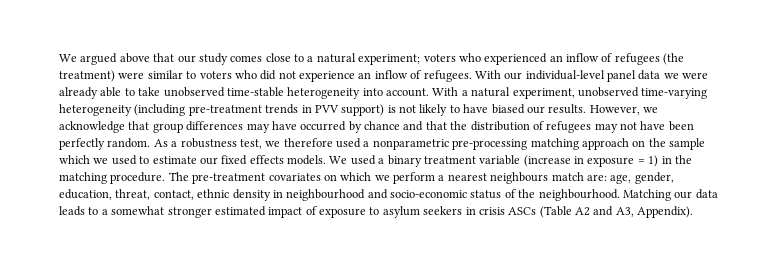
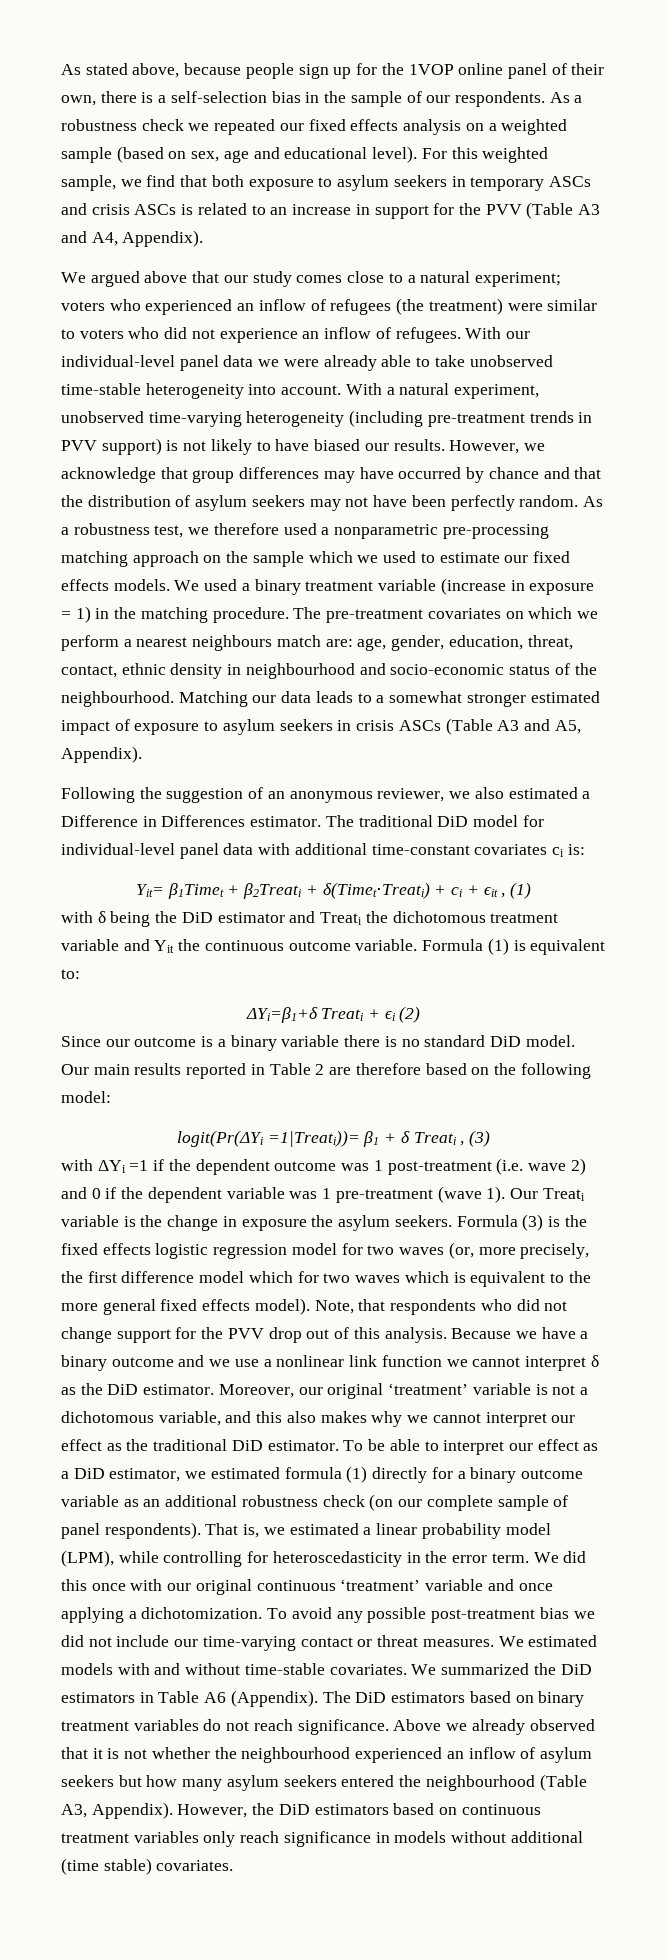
(59, 58) none -> [61,63,605,79] [61,91,583,107] [61,119,568,135] [61,146,549,163] [61,175,591,191] [61,202,601,219] [61,230,204,247] As stated above, because people sign up for the 1VOP online panel of their own, there is a self-selection bias in the sample of our respondents. As a robustness check we repeated our fixed effects analysis on a weighted sample (based on sex, age and educational level). For this weighted sample, we find that both exposure to asylum seekers in temporary ASCs and crisis ASCs is related to an increase in support for the PVV (Table A3 and A4, Appendix). //
[546,121,592,133] refugees -> [195,495,305,511] asylum seekers
[575,206,694,218] A2 and A3, Appendix). -> [497,719,581,734] [61,746,142,763] [61,787,591,803] [61,815,544,827] [61,843,585,859] [136,882,531,899] [61,911,559,927] [61,938,606,955] [61,969,80,979] [245,1006,421,1023] [61,1035,575,1051] [61,1063,591,1079] [61,1091,111,1103] [176,1130,491,1147] [61,1158,586,1175] [61,1186,585,1203] [61,1214,587,1231] [61,1242,590,1259] [61,1271,591,1287] [61,1298,568,1315] [61,1327,589,1343] [61,1355,599,1371] [61,1383,588,1399] [61,1411,576,1427] [61,1439,599,1455] [61,1466,583,1483] [61,1494,569,1511] [61,1522,551,1539] [61,1550,587,1567] [61,1579,553,1595] [61,1607,595,1623] [61,1635,598,1651] [61,1663,592,1675] [61,1690,585,1707] [61,1719,595,1735] [61,1747,592,1763] [61,1774,587,1791] [61,1802,541,1819] [61,1831,583,1847] [61,1858,234,1875] A3 and A5, Appendix). // Following the suggestion of an anonymous reviewer, we also estimated a Difference in Differences estimator. The traditional DiD model for individual-level panel data with additional time-constant covariates ci is: // Yit= β1Timet + β2Treati + δ(Timet⋅Treati) + ci + ϵit , (1) // with δ being the DiD estimator and Treati the dichotomous treatment variable and Yit the continuous outcome variable. Formula (1) is equivalent to: // ΔYi=β1+δ Treati + ϵi (2) // Since our outcome is a binary variable there is no standard DiD model. Our main results reported in Table 2 are therefore based on the following model: // logit(Pr(ΔYi =1|Treati))= β1 + δ Treati , (3) // with ΔYi =1 if the dependent outcome was 1 post-treatment (i.e. wave 2) and 0 if the dependent variable was 1 pre-treatment (wave 1). Our Treati variable is the change in exposure the asylum seekers. Formula (3) is the fixed effects logistic regression model for two waves (or, more precisely, the first difference model which for two waves which is equivalent to the more general fixed effects model). Note, that respondents who did not change support for the PVV drop out of this analysis. Because we have a binary outcome and we use a nonlinear link function we cannot interpret δ as the DiD estimator. Moreover, our original ‘treatment’ variable is not a dichotomous variable, and this also makes why we cannot interpret our effect as the traditional DiD estimator. To be able to interpret our effect as a DiD estimator, we estimated formula (1) directly for a binary outcome variable as an additional robustness check (on our complete sample of panel respondents). That is, we estimated a linear probability model (LPM), while controlling for heteroscedasticity in the error term. We did this once with our original continuous ‘treatment’ variable and once applying a dichotomization. To avoid any possible post-treatment bias we did not include our time-varying contact or threat measures. We estimated models with and without time-stable covariates. We summarized the DiD estimators in Table A6 (Appendix). The DiD estimators based on binary treatment variables do not reach significance. Above we already observed that it is not whether the neighbourhood experienced an inflow of asylum seekers but how many asylum seekers entered the neighbourhood (Table A3, Appendix). However, the DiD estimators based on continuous treatment variables only reach significance in models without additional (time stable) covariates.

